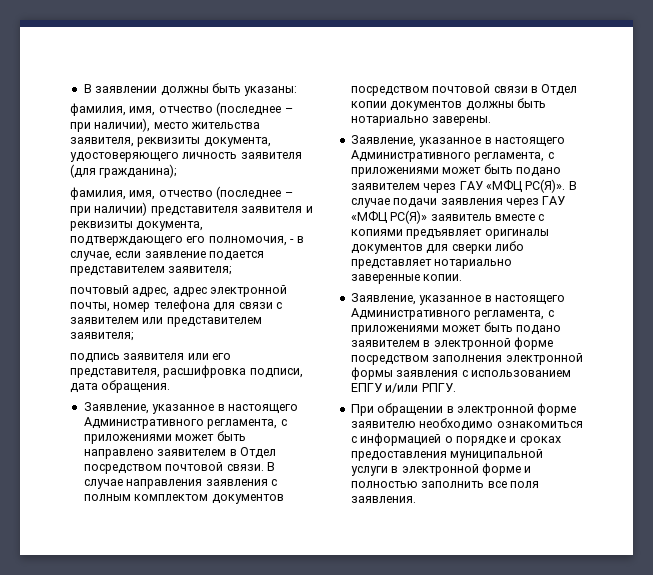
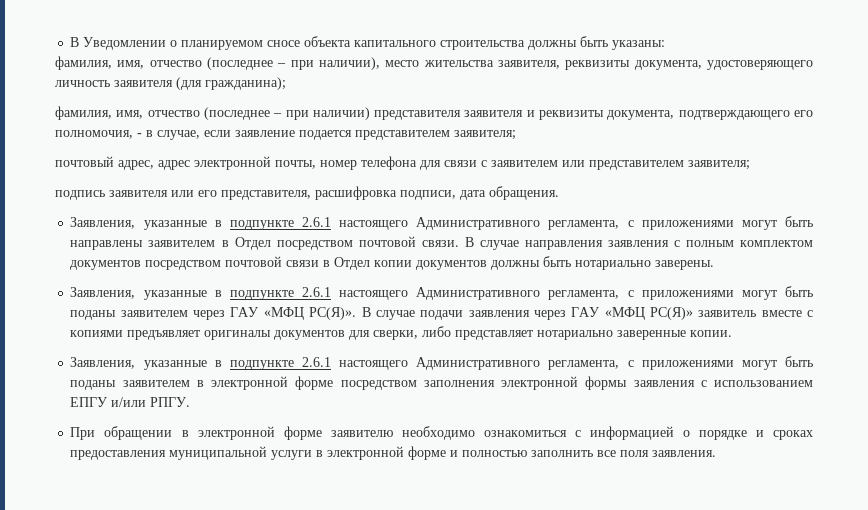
[83,84,158,93] В заявлении -> [70,36,526,50] В Уведомлении о планируемом сносе объекта капитального строительства
[83,402,298,414] [83,417,287,429] [83,431,246,444] [83,449,154,459] Заявление, указанное в настоящего Административного регламента, с приложениями может быть направлено -> [70,216,813,230] [70,240,144,250] Заявления, указанные в подпункте 2.6.1 настоящего Административного регламента, с приложениями могут быть направлены
[350,135,565,147] [350,150,554,162] [350,164,561,177] Заявление, указанное в настоящего Административного регламента, с приложениями может быть подано -> [70,286,813,300] [70,310,117,320] Заявления, указанные в подпункте 2.6.1 настоящего Административного регламента, с приложениями могут быть поданы
[451,244,492,254] сверки -> [373,330,419,340] сверки,
[350,293,565,305] [350,308,554,320] [350,322,561,335] Заявление, указанное в настоящего Административного регламента, с приложениями может быть подано -> [70,356,813,370] [70,380,117,390] Заявления, указанные в подпункте 2.6.1 настоящего Административного регламента, с приложениями могут быть поданы

